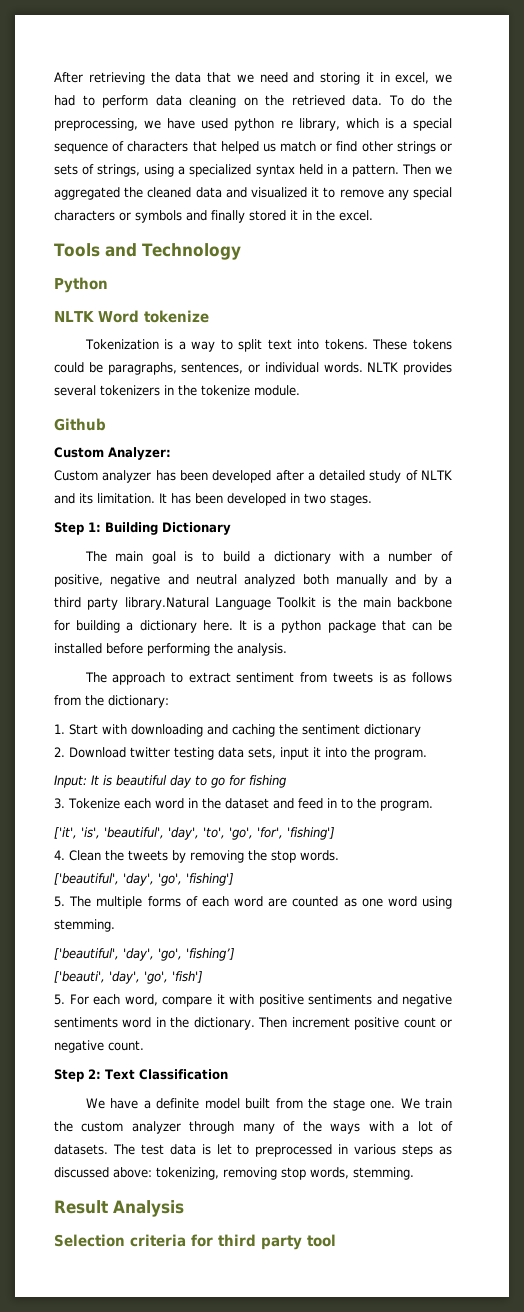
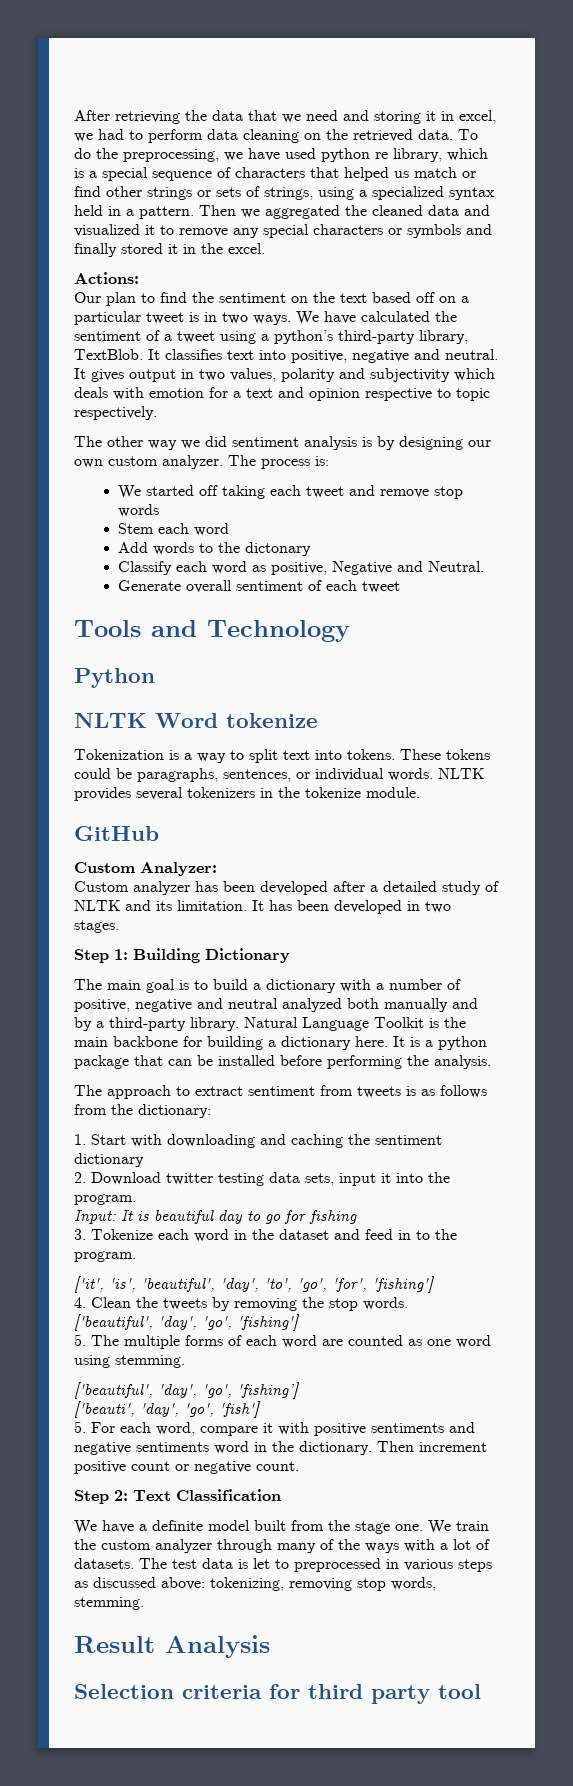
(373, 215) none -> [74,272,139,284] [74,292,469,306] [74,311,457,325] [74,330,468,344] [74,349,498,363] [74,368,495,382] [74,387,490,401] [74,406,157,420] [74,436,491,450] [74,455,329,469] [117,485,463,499] [117,504,159,517] [117,523,229,536] [117,542,311,556] [117,561,484,575] [117,580,400,593] // Actions: // Our plan to find the sentiment on the text based off on a particular tweet is in two ways. We have calculated the sentiment of a tweet using a python’s third-party library, TextBlob. It classifies text into positive, negative and neutral. It gives output in two values, polarity and subjectivity which deals with emotion for a text and opinion respective to topic respectively. // The other way we did sentiment analysis is by designing our own custom analyzer. The process is: // We started off taking each tweet and remove stop words // Stem each word // Add words to the dictonary // Classify each word as positive, Negative and Neutral. // Generate overall sentiment of each tweet
[54,418,106,431] Github -> [74,826,159,841] GitHub
[54,597,209,610] third party library.Natural -> [109,1017,298,1031] third-party library. Natural

